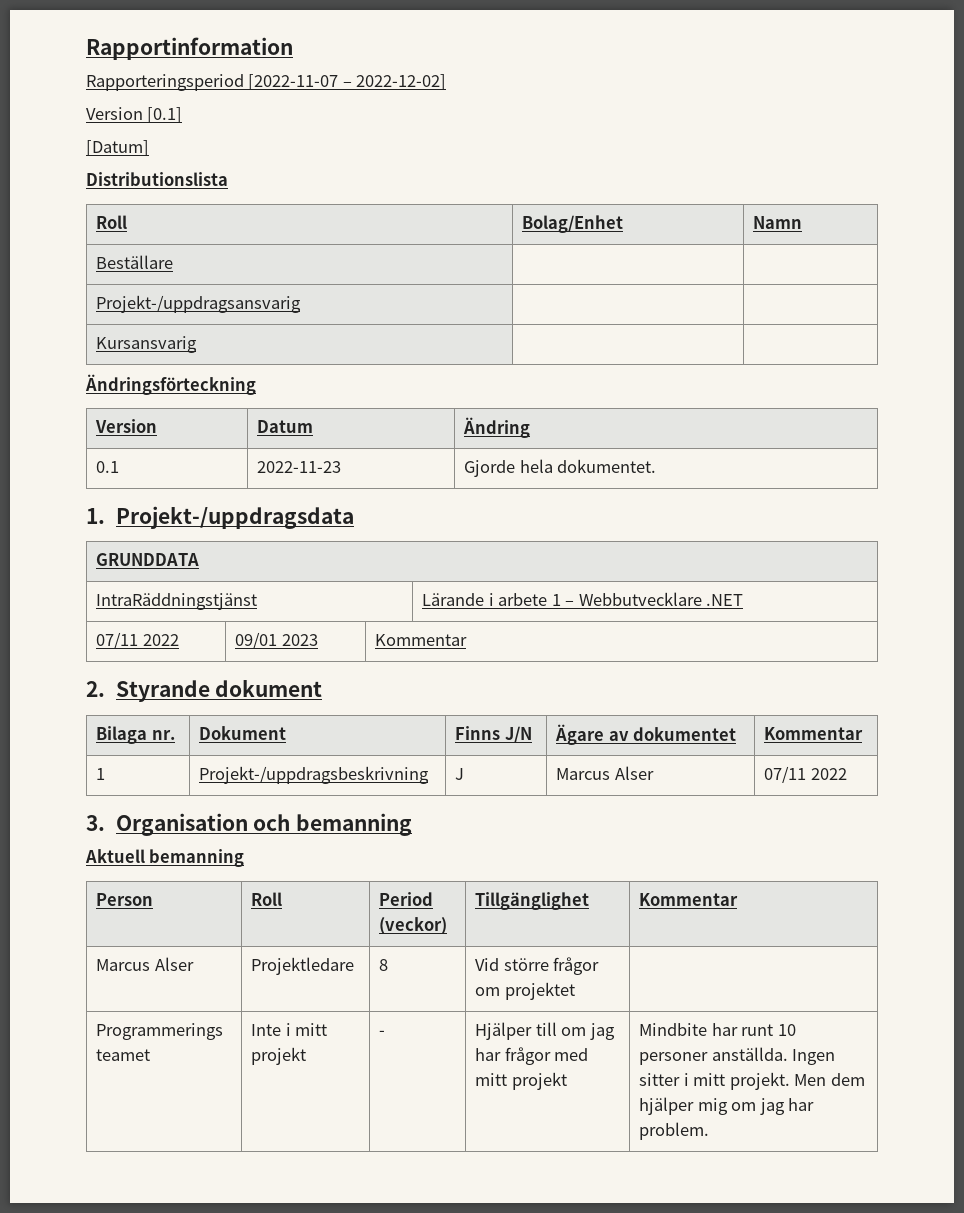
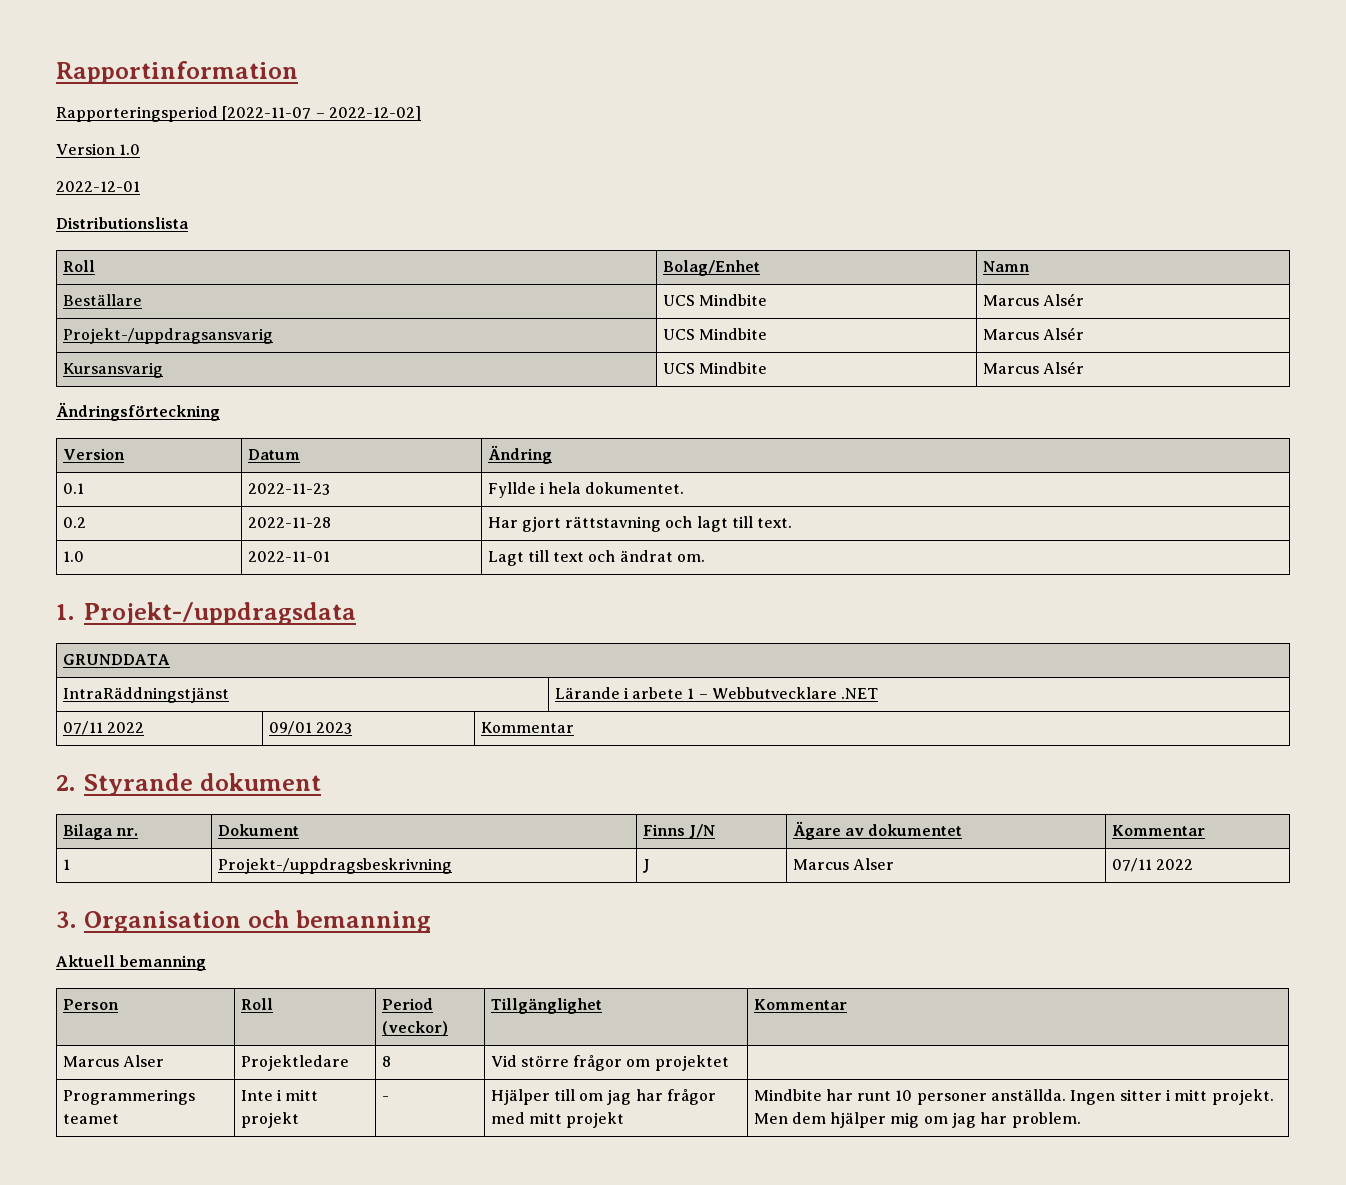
[147,107,183,123] [86,140,149,156] [0.1] // [Datum] -> [119,144,141,155] [56,181,140,192] 1.0 // 2022-12-01
[96,295,302,313] [96,336,198,353] | // Projekt-/uppdragsansvarig | | // Kursansvarig | | -> [662,294,767,306] [982,293,1084,306] [62,328,273,344] [662,328,767,340] [982,327,1084,340] [62,362,163,378] [662,362,767,374] [982,361,1084,374] UCS Mindbite | Marcus Alsér // Projekt-/uppdragsansvarig | UCS Mindbite | Marcus Alsér // Kursansvarig | UCS Mindbite | Marcus Alsér
[464,460,516,477] Gjorde -> [487,482,545,498] Fyllde i
(657, 466) none -> [62,517,86,528] [247,517,331,528] [487,516,793,532] [62,551,84,562] [247,551,330,562] [487,550,706,566] // 0.2 | 2022-11-28 | Har gjort rättstavning och lagt till text. // 1.0 | 2022-11-01 | Lagt till text och ändrat om.

